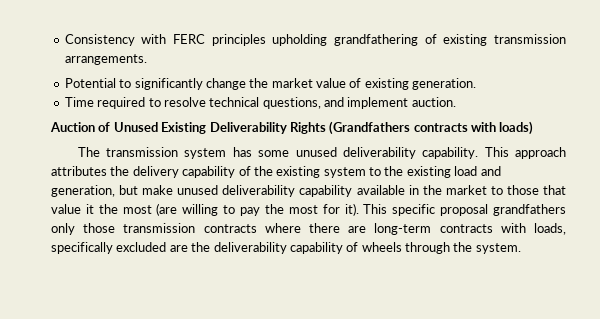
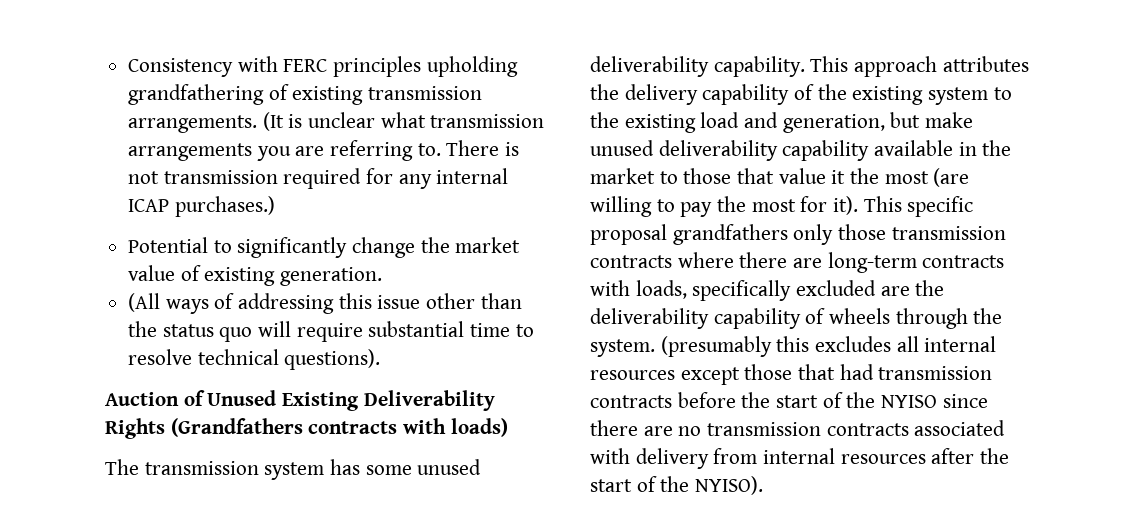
(147, 59) none -> [262,112,545,131] [128,140,520,161] [128,168,509,189] [128,196,275,217] (It is unclear what transmission arrangements you are referring to. There is not transmission required for any internal ICAP purchases.)
[64,97,456,109] Time required to resolve technical questions, and implement auction. -> [128,293,522,314] [128,321,534,342] [128,349,381,370] (All ways of addressing this issue other than the status quo will require substantial time to resolve technical questions).
(521, 248) none -> [660,336,997,357] [590,364,993,385] [590,392,988,408] [590,420,1006,436] [590,448,1010,469] [590,476,764,495] (presumably this excludes all internal resources except those that had transmission contracts before the start of the NYISO since there are no transmission contracts associated with delivery from internal resources after the start of the NYISO).

